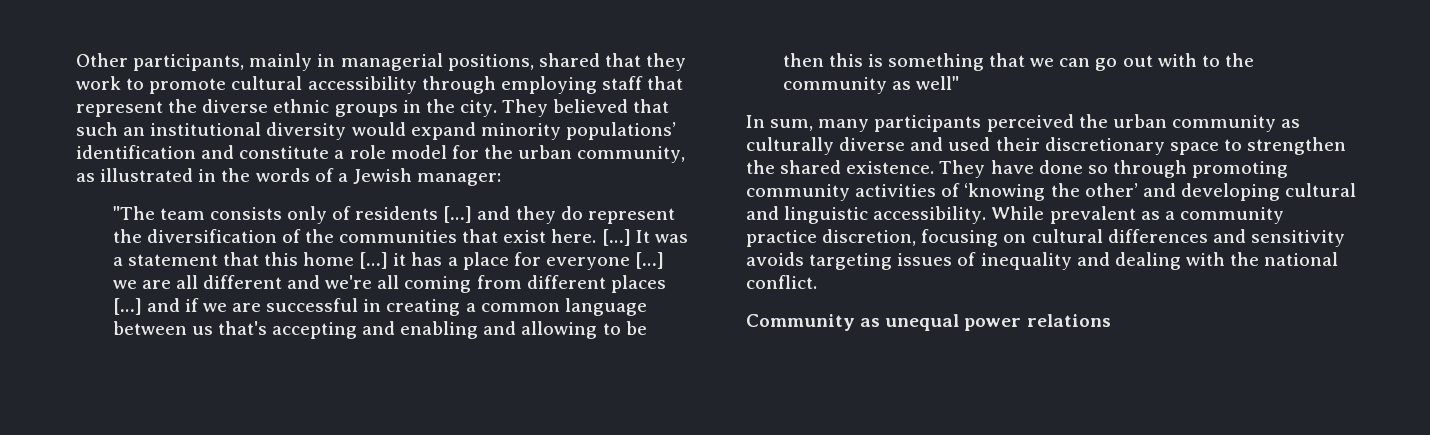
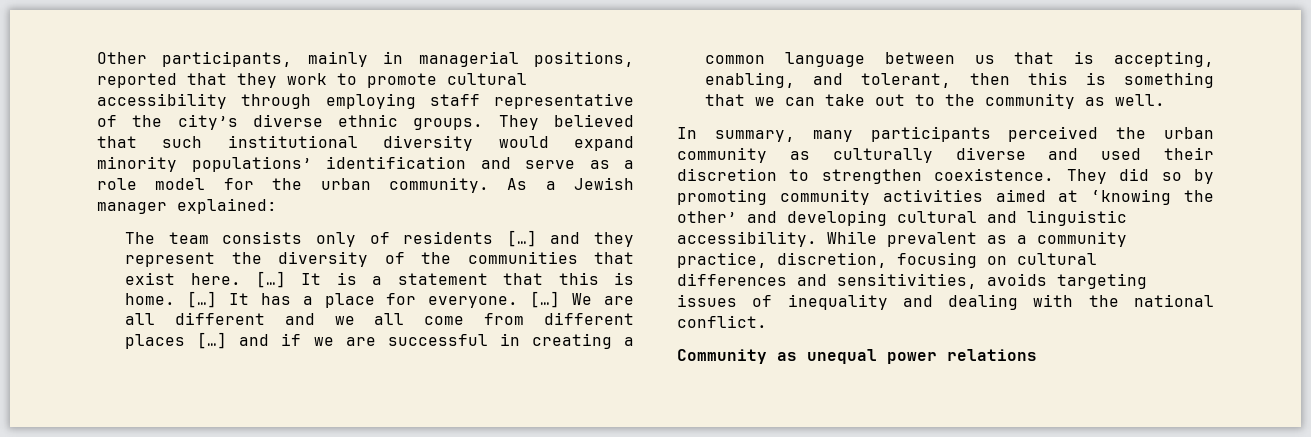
[538,53,600,67] shared -> [97,73,177,88] reported
[647,76,684,90] [76,99,497,117] that represent the diverse ethnic groups in the city. -> [494,93,634,109] [97,114,484,130] representative of the city’s diverse ethnic groups.
[123,127,146,136] an -> (203, 142) none
[239,146,330,159] constitute -> [525,160,610,169] serve as
[577,146,686,163] [76,168,502,186] [112,206,155,220] community, as illustrated in the words of a Jewish manager: // "The -> [388,177,634,193] [97,198,277,214] [125,232,156,244] community. As a Jewish manager explained: // The
[560,206,675,224] [112,229,277,243] do represent the diversification -> [125,251,369,267] represent the diversity
[654,234,688,243] was -> [336,272,357,285] is
[303,252,407,269] home […] it -> [614,272,634,285] [125,291,249,308] is home. […] It
[546,252,665,270] [112,280,137,289] everyone […] we -> [428,291,593,308] everyone. […] We
[325,275,472,293] we're all coming -> [334,313,465,325] we all come
[217,321,647,339] that's accepting and enabling and allowing to be -> [1014,51,1214,67] [705,72,952,88] that is accepting, enabling, and tolerant,
[1095,53,1197,71] go out with -> [825,94,906,106] take out
[915,76,959,90] well" -> [1115,94,1166,106] well.
[770,119,814,131] sum, -> [714,130,795,142] summary,
[1044,137,1347,155] [746,160,1187,178] discretionary space to strengthen the shared existence. They have done so through -> [677,168,1214,184] discretion to strengthen coexistence. They did so by
[941,183,961,197] of -> [995,189,1079,202] aimed at
[746,230,817,247] practice -> [677,252,767,268] practice,
[1250,230,1345,247] sensitivity -> [837,273,977,289] sensitivities,

